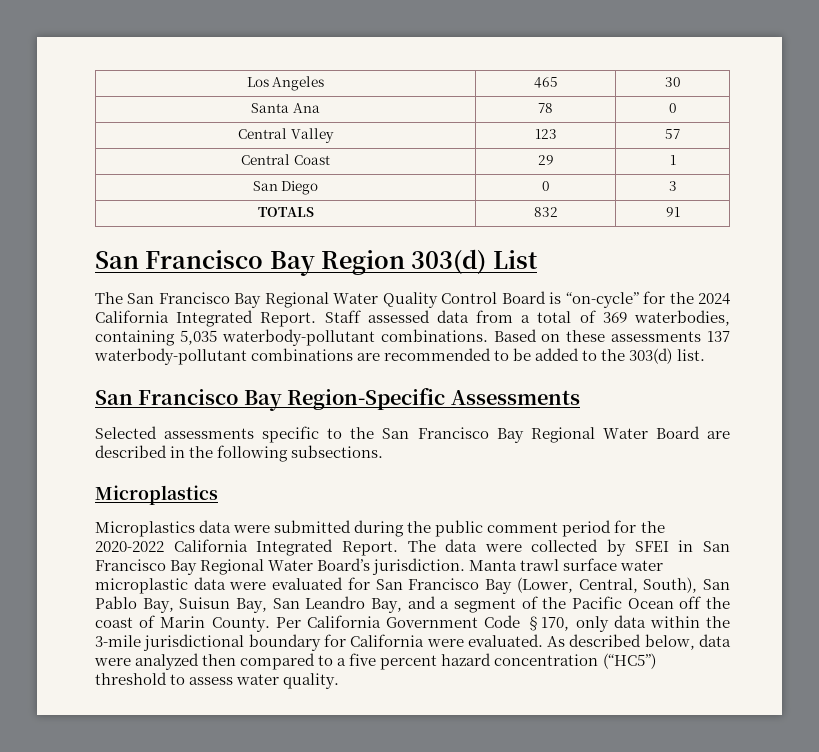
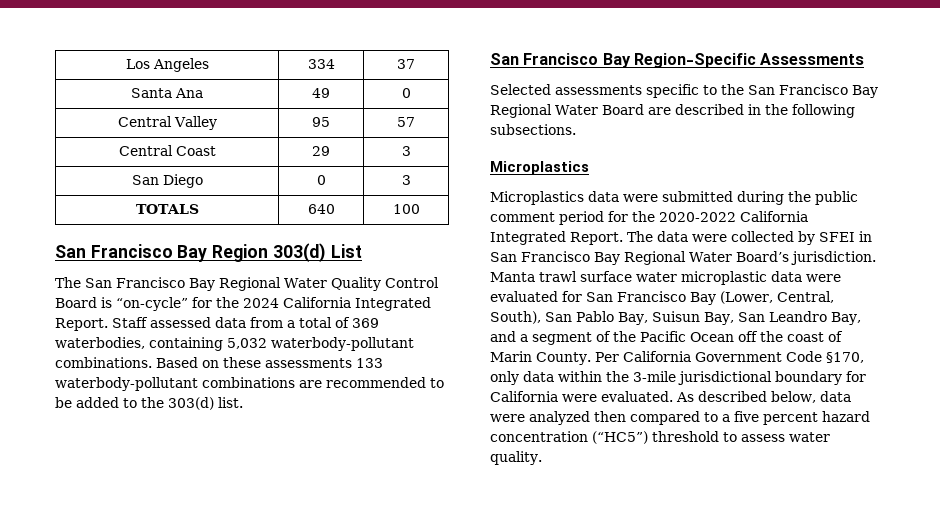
[533,77,558,88] [664,77,681,87] 465 | 30 -> [307,59,335,69] [397,59,415,69] 334 | 37
[538,103,553,113] 78 -> [312,88,330,98] 49
[534,129,557,139] 123 -> [312,117,330,127] 95
[669,155,676,165] 1 -> [401,146,411,156] 3
[533,207,558,217] [665,207,680,217] 832 | 91 -> [307,204,335,214] [392,204,420,214] 640 | 100
[179,330,217,345] 5,035 -> [227,338,267,349] 5,032
[707,331,730,342] 137 -> [356,358,383,368] 133

